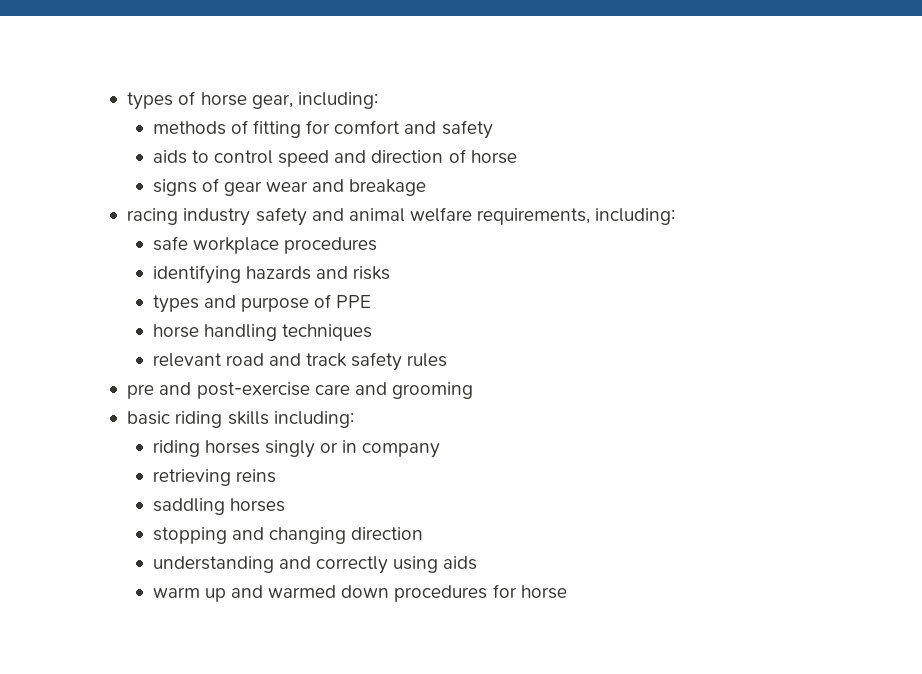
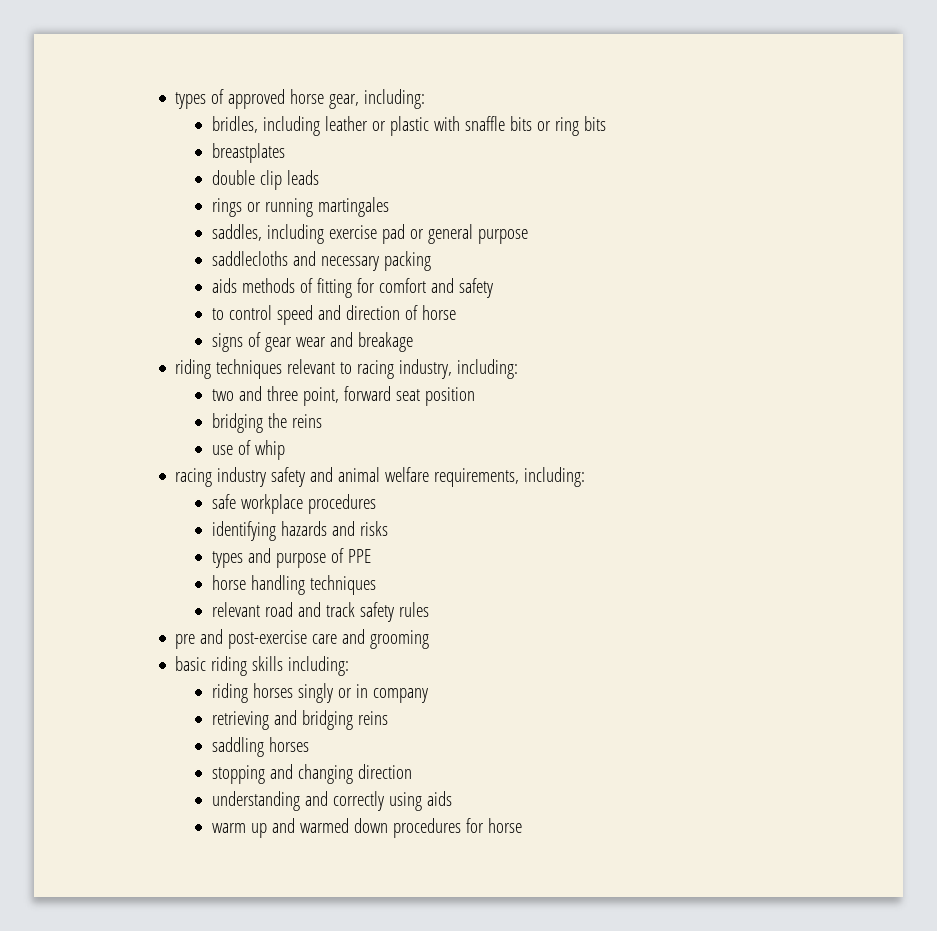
(196, 98) none -> [228,89,286,109] approved
(378, 100) none -> [212,116,606,136] [212,143,286,163] [212,170,320,190] [212,197,390,217] [212,224,528,244] [212,251,432,271] [212,278,238,293] bridles, including leather or plastic with snaffle bits or ring bits // breastplates // double clip leads // rings or running martingales // saddles, including exercise pad or general purpose // saddlecloths and necessary packing // aids
[152,150,187,164] aids -> (493, 288) none
(427, 187) none -> [175,359,519,379] [212,386,475,406] [212,413,323,433] [212,440,286,460] // riding techniques relevant to racing industry, including: // two and three point, forward seat position // bridging the reins // use of whip
(231, 477) none -> [274,710,354,730] and bridging

